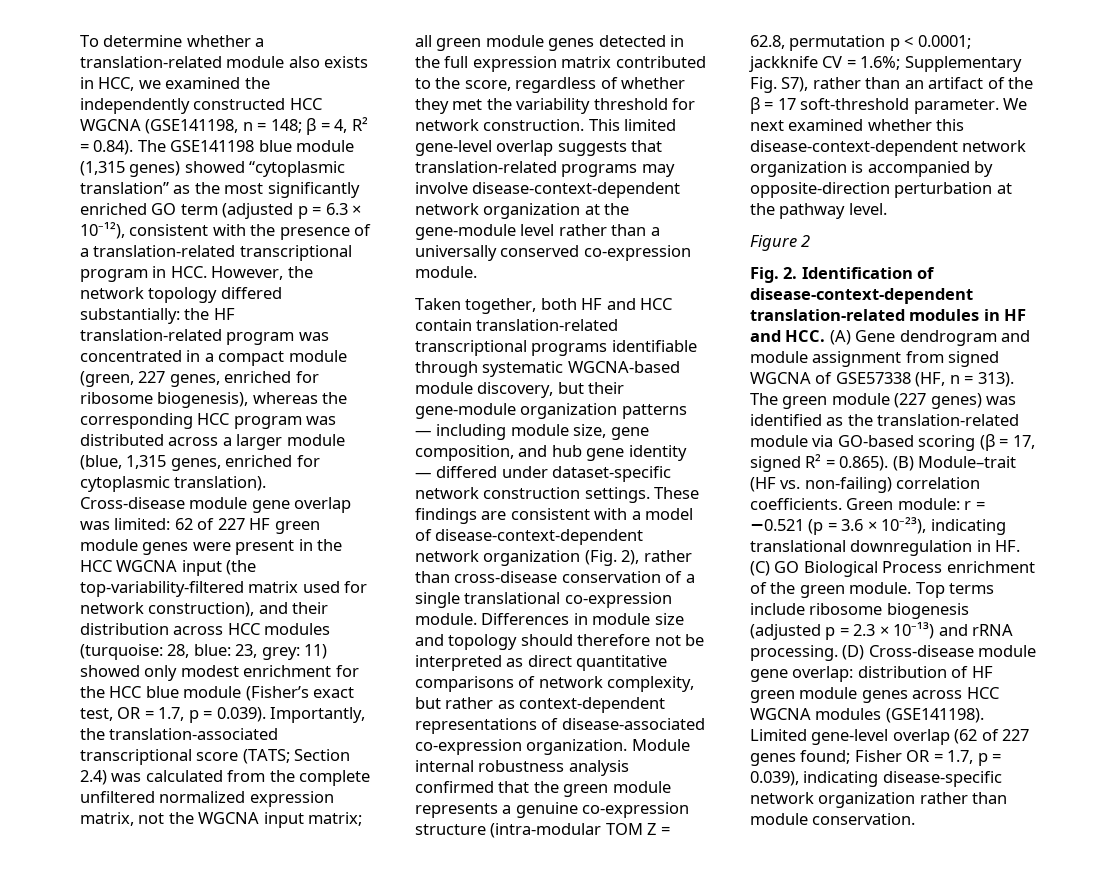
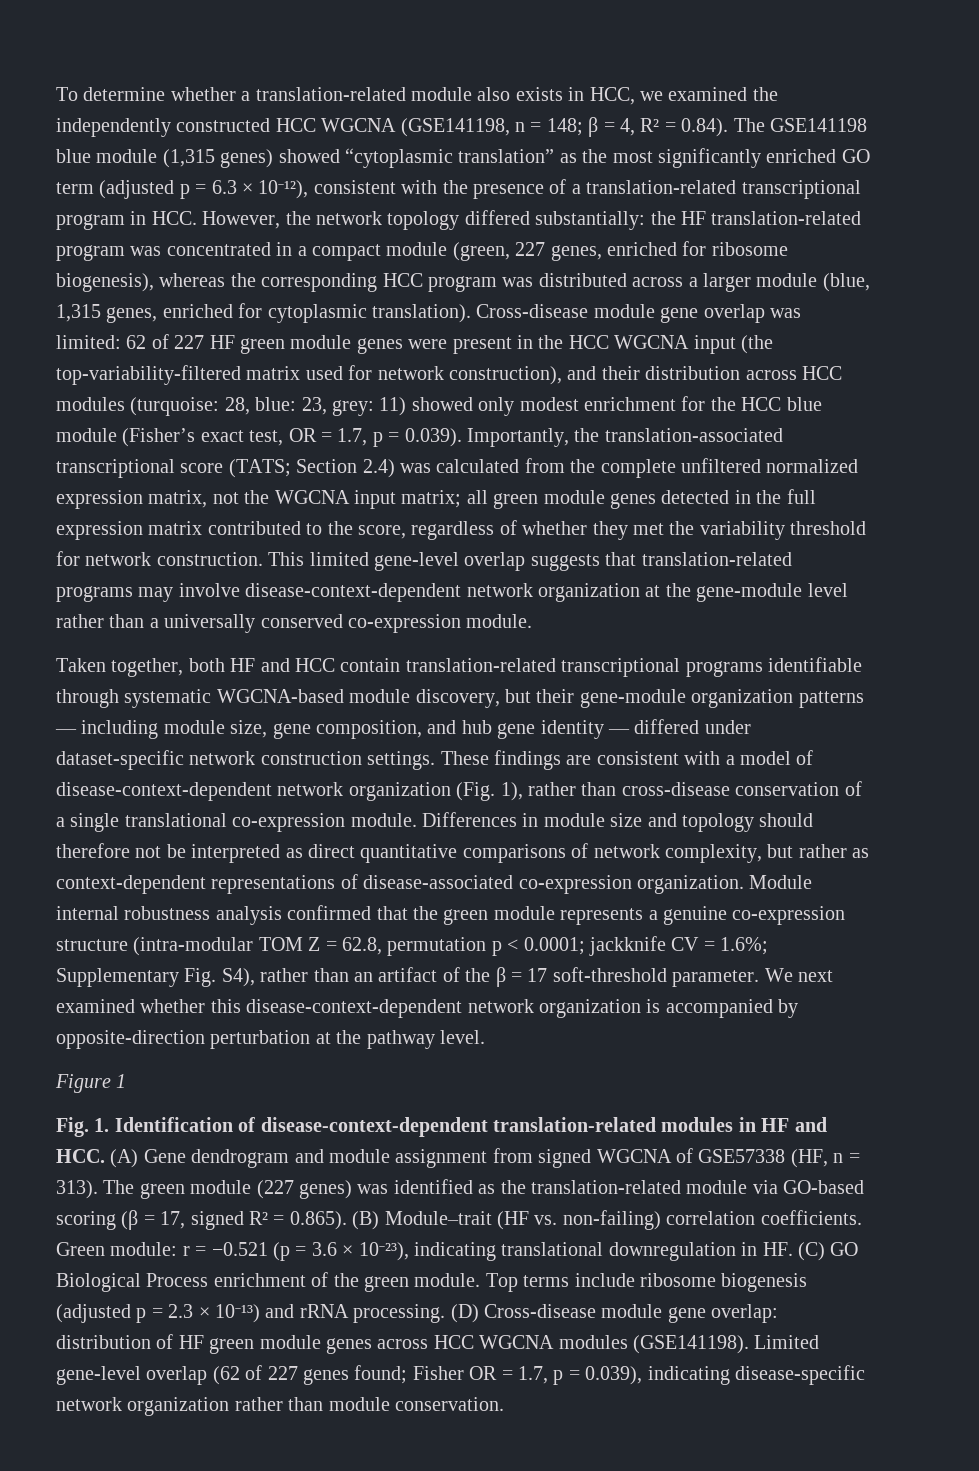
[621,550,640,565] 2), -> [500,782,523,801] 1),
[781,77,809,92] S7), -> [221,968,255,987] S4),
[801,235,811,247] [750,267,798,283] 2 // Fig. 2. -> [116,1074,127,1088] [56,1117,110,1137] 1 // Fig. 1.

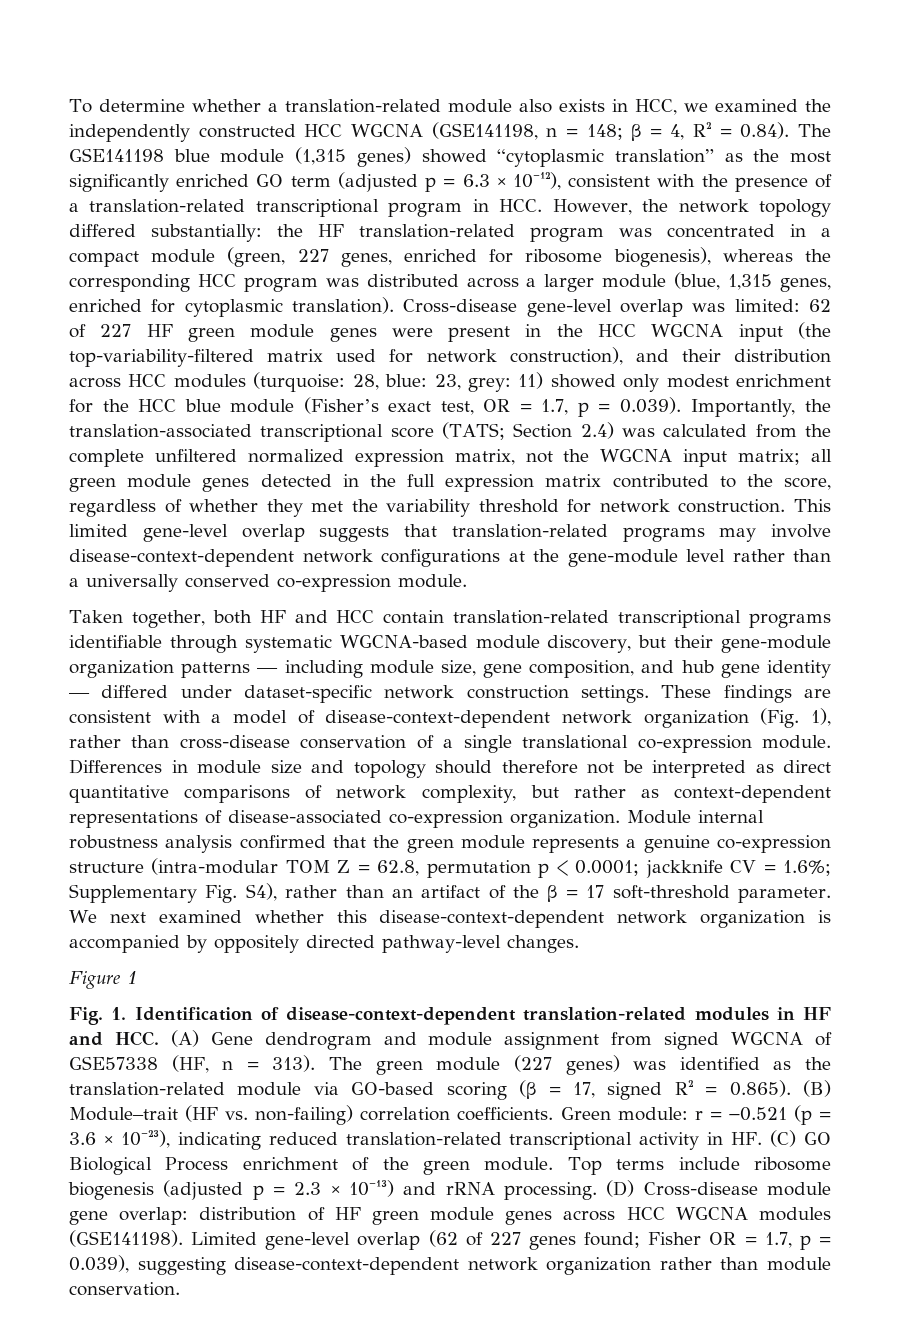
[593,304,699,323] module gene -> [526,299,612,317] gene-level
[538,583,640,602] organization -> [381,549,500,567] configurations
[56,1030,485,1049] opposite-direction perturbation at the pathway level. -> [214,935,579,953] oppositely directed pathway-level changes.
[501,1242,736,1261] translational downregulation -> [268,1132,700,1150] reduced translation-related transcriptional activity
[647,1365,865,1385] indicating disease-specific -> [137,1257,460,1275] suggesting disease-context-dependent

